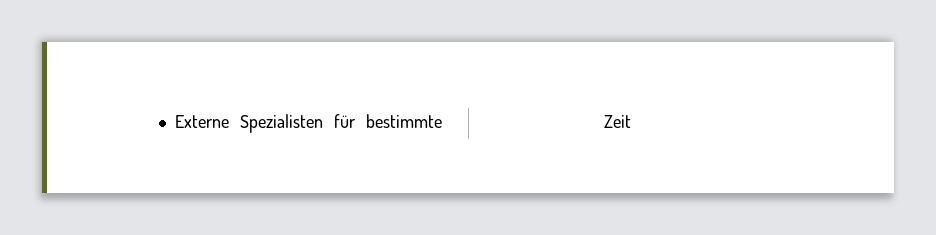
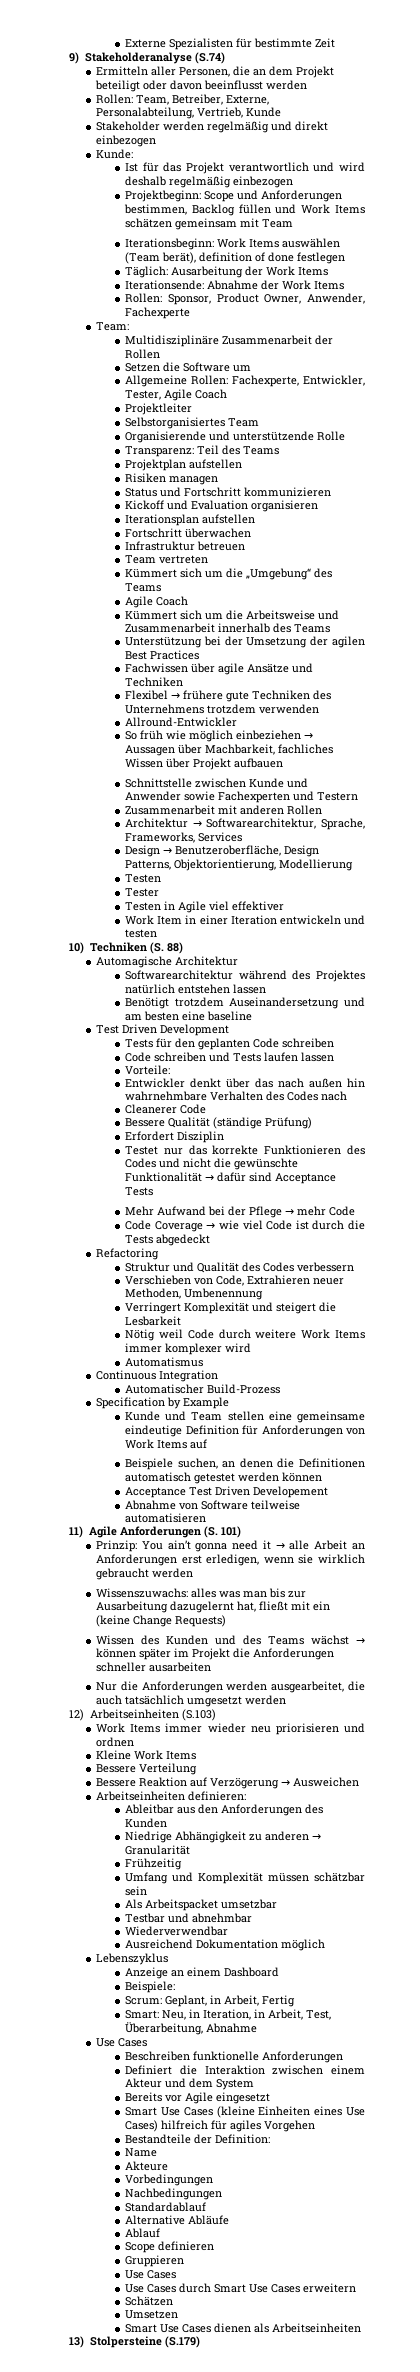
(632, 121) none -> [69,52,225,64] [96,66,335,78] [95,80,308,92] [96,94,270,105] [96,107,282,119] [96,121,329,133] [96,135,157,147] [96,149,134,159] [125,162,366,174] [125,176,294,188] [125,190,343,202] [124,204,365,216] [125,218,294,230] [125,238,341,250] [125,252,346,264] [125,266,329,278] [125,280,345,290] [125,293,365,305] [125,307,191,319] [96,322,130,331] [125,335,334,347] [125,349,161,359] [125,362,252,372] [125,375,365,387] [125,389,228,401] [125,403,193,415] [125,417,260,429] [125,431,346,443] [125,445,280,457] [125,459,243,471] [125,473,219,485] [125,487,332,497] [125,500,319,512] [125,514,256,526] [125,528,252,538] [125,541,246,551] [125,555,209,564] [125,568,333,580] [125,583,162,592] [125,596,189,608] [125,610,340,620] [125,623,331,633] [125,636,365,648] [125,650,200,660] [125,663,314,675] [125,677,184,687] [125,690,332,702] [125,704,320,714] [125,717,238,727] [125,730,314,742] [125,744,334,756] [125,758,284,770] [125,778,309,788] [125,791,359,803] [125,805,323,815] [125,818,366,830] [125,832,243,843] [125,845,320,857] [125,859,354,871] [125,874,162,883] [125,888,160,897] [125,901,285,913] [125,915,366,925] [125,929,158,938] [69,942,183,954] [96,956,239,968] [125,970,365,982] [125,984,267,994] [125,997,365,1009] [125,1011,253,1021] [96,1024,230,1036] [125,1038,335,1050] [125,1052,335,1062] [125,1065,171,1075] [125,1078,365,1088] [125,1091,348,1101] [125,1104,207,1114] [125,1117,313,1129] [125,1131,225,1143] [125,1145,365,1155] [125,1158,299,1170] [125,1172,337,1184] [125,1187,154,1196] [125,1206,356,1218] [125,1220,365,1232] [125,1234,211,1246] [96,1248,160,1260] [125,1262,355,1273] [125,1275,345,1286] [125,1288,264,1300] [125,1302,337,1314] [125,1316,182,1326] [125,1329,365,1341] [125,1343,252,1355] [125,1357,204,1367] [96,1370,219,1382] [125,1384,281,1394] [96,1397,230,1409] [125,1411,365,1423] [125,1425,365,1437] [125,1439,208,1449] [125,1458,366,1470] [125,1472,323,1484] [125,1486,329,1498] [125,1500,301,1510] [125,1513,207,1523] [69,1526,241,1538] [96,1540,365,1552] [96,1554,365,1566] [96,1568,194,1580] [96,1588,307,1598] [96,1601,331,1613] [96,1615,227,1627] [96,1635,365,1645] [96,1648,335,1660] [96,1662,212,1672] [96,1681,365,1693] [96,1695,287,1707] [69,1709,216,1721] [96,1723,365,1735] [96,1737,135,1747] [96,1750,197,1760] [96,1763,198,1775] [96,1777,360,1789] [96,1791,247,1801] [125,1804,324,1816] [125,1818,168,1828] [125,1831,322,1843] [125,1845,191,1855] [125,1858,183,1870] [125,1872,365,1884] [125,1886,148,1896] [125,1899,278,1911] [125,1913,253,1923] [125,1926,229,1936] [125,1939,326,1951] [96,1953,169,1965] [125,1967,280,1979] [125,1981,176,1993] [125,1995,296,2007] [125,2009,332,2020] [125,2022,258,2035] [96,2038,148,2047] [125,2051,344,2063] [125,2065,365,2075] [125,2078,255,2090] [125,2092,271,2104] [125,2106,365,2118] [125,2120,316,2132] [125,2134,271,2144] [125,2148,158,2157] [125,2161,169,2171] [125,2174,214,2186] [125,2188,223,2200] [125,2202,207,2212] [125,2215,230,2225] [125,2228,161,2238] [125,2241,215,2253] [125,2255,185,2267] [125,2270,177,2279] [125,2283,357,2293] [125,2296,174,2306] [125,2310,179,2319] [125,2323,362,2333] [69,2336,200,2348] // 9) Stakeholderanalyse (S.74) // Ermitteln aller Personen, die an dem Projekt beteiligt oder davon beeinflusst werden // Rollen: Team, Betreiber, Externe, Personalabteilung, Vertrieb, Kunde // Stakeholder werden regelmäßig und direkt einbezogen // Kunde: // Ist für das Projekt verantwortlich und wird deshalb regelmäßig einbezogen // Projektbeginn: Scope und Anforderungen bestimmen, Backlog füllen und Work Items schätzen gemeinsam mit Team // Iterationsbeginn: Work Items auswählen (Team berät), definition of done festlegen // Täglich: Ausarbeitung der Work Items // Iterationsende: Abnahme der Work Items // Rollen: Sponsor, Product Owner, Anwender, Fachexperte // Team: // Multidisziplinäre Zusammenarbeit der Rollen // Setzen die Software um // Allgemeine Rollen: Fachexperte, Entwickler, Tester, Agile Coach // Projektleiter // Selbstorganisiertes Team // Organisierende und unterstützende Rolle // Transparenz: Teil des Teams // Projektplan aufstellen // Risiken managen // Status und Fortschritt kommunizieren // Kickoff und Evaluation organisieren // Iterationsplan aufstellen // Fortschritt überwachen // Infrastruktur betreuen // Team vertreten // Kümmert sich um die „Umgebung“ des Teams // Agile Coach // Kümmert sich um die Arbeitsweise und Zusammenarbeit innerhalb des Teams // Unterstützung bei der Umsetzung der agilen Best Practices // Fachwissen über agile Ansätze und Techniken // Flexibel → frühere gute Techniken des Unternehmens trotzdem verwenden // Allround-Entwickler // So früh wie möglich einbeziehen → Aussagen über Machbarkeit, fachliches Wissen über Projekt aufbauen // Schnittstelle zwischen Kunde und Anwender sowie Fachexperten und Testern // Zusammenarbeit mit anderen Rollen // Architektur → Softwarearchitektur, Sprache, Frameworks, Services // Design → Benutzeroberfläche, Design Patterns, Objektorientierung, Modellierung // Testen // Tester // Testen in Agile viel effektiver // Work Item in einer Iteration entwickeln und testen // 10) Techniken (S. 88) // Automagische Architektur // Softwarearchitektur während des Projektes natürlich entstehen lassen // Benötigt trotzdem Auseinandersetzung und am besten eine baseline // Test Driven Development // Tests für den geplanten Code schreiben // Code schreiben und Tests laufen lassen // Vorteile: // Entwickler denkt über das nach außen hin wahrnehmbare Verhalten des Codes nach // Cleanerer Code // Bessere Qualität (ständige Prüfung) // Erfordert Disziplin // Testet nur das korrekte Funktionieren des Codes und nicht die gewünschte Funktionalität → dafür sind Acceptance Tests // Mehr Aufwand bei der Pflege → mehr Code // Code Coverage → wie viel Code ist durch die Tests abgedeckt // Refactoring // Struktur und Qualität des Codes verbessern // Verschieben von Code, Extrahieren neuer Methoden, Umbenennung // Verringert Komplexität und steigert die Lesbarkeit // Nötig weil Code durch weitere Work Items immer komplexer wird // Automatismus // Continuous Integration // Automatischer Build-Prozess // Specification by Example // Kunde und Team stellen eine gemeinsame eindeutige Definition für Anforderungen von Work Items auf // Beispiele suchen, an denen die Definitionen automatisch getestet werden können // Acceptance Test Driven Developement // Abnahme von Software teilweise automatisieren // 11) Agile Anforderungen (S. 101) // Prinzip: You ain’t gonna need it → alle Arbeit an Anforderungen erst erledigen, wenn sie wirklich gebraucht werden // Wissenszuwachs: alles was man bis zur Ausarbeitung dazugelernt hat, fließt mit ein (keine Change Requests) // Wissen des Kunden und des Teams wächst → können später im Projekt die Anforderungen schneller ausarbeiten // Nur die Anforderungen werden ausgearbeitet, die auch tatsächlich umgesetzt werden // 12) Arbeitseinheiten (S.103) // Work Items immer wieder neu priorisieren und ordnen // Kleine Work Items // Bessere Verteilung // Bessere Reaktion auf Verzögerung → Ausweichen // Arbeitseinheiten definieren: // Ableitbar aus den Anforderungen des Kunden // Niedrige Abhängigkeit zu anderen → Granularität // Frühzeitig // Umfang und Komplexität müssen schätzbar sein // Als Arbeitspacket umsetzbar // Testbar und abnehmbar // Wiederverwendbar // Ausreichend Dokumentation möglich // Lebenszyklus // Anzeige an einem Dashboard // Beispiele: // Scrum: Geplant, in Arbeit, Fertig // Smart: Neu, in Iteration, in Arbeit, Test, Überarbeitung, Abnahme // Use Cases // Beschreiben funktionelle Anforderungen // Definiert die Interaktion zwischen einem Akteur und dem System // Bereits vor Agile eingesetzt // Smart Use Cases (kleine Einheiten eines Use Cases) hilfreich für agiles Vorgehen // Bestandteile der Definition: // Name // Akteure // Vorbedingungen // Nachbedingungen // Standardablauf // Alternative Abläufe // Ablauf // Scope definieren // Gruppieren // Use Cases // Use Cases durch Smart Use Cases erweitern // Schätzen // Umsetzen // Smart Use Cases dienen als Arbeitseinheiten // 13) Stolpersteine (S.179)

